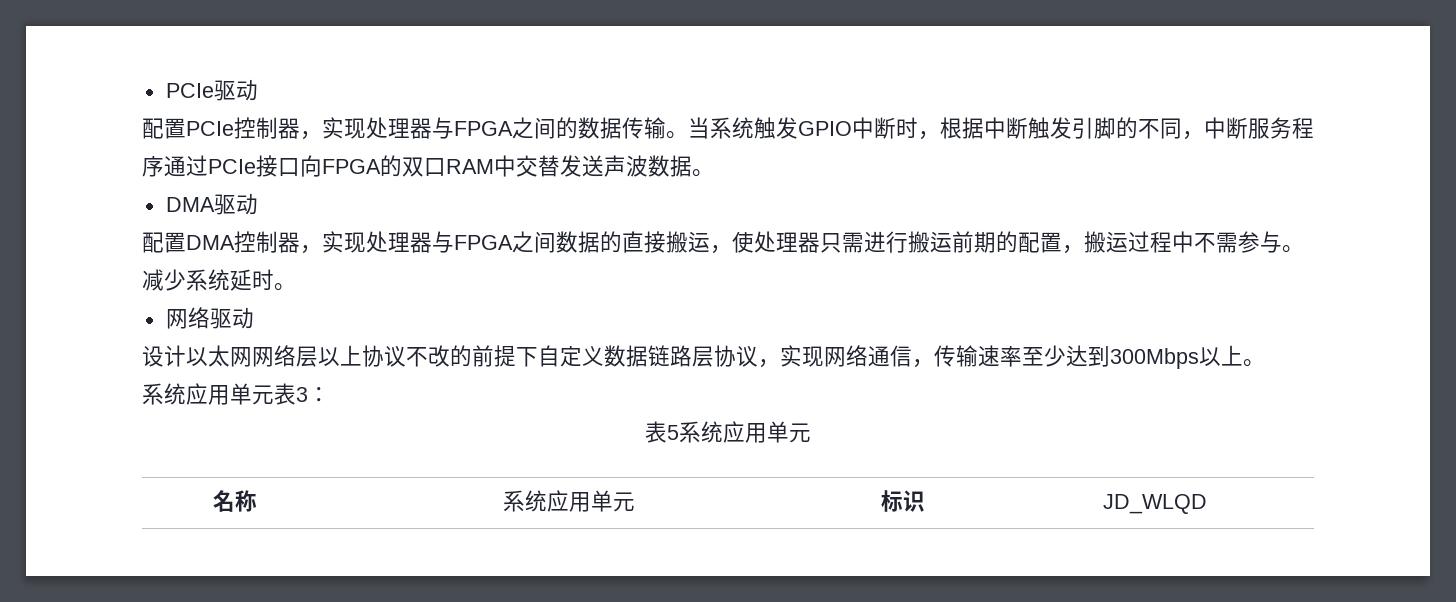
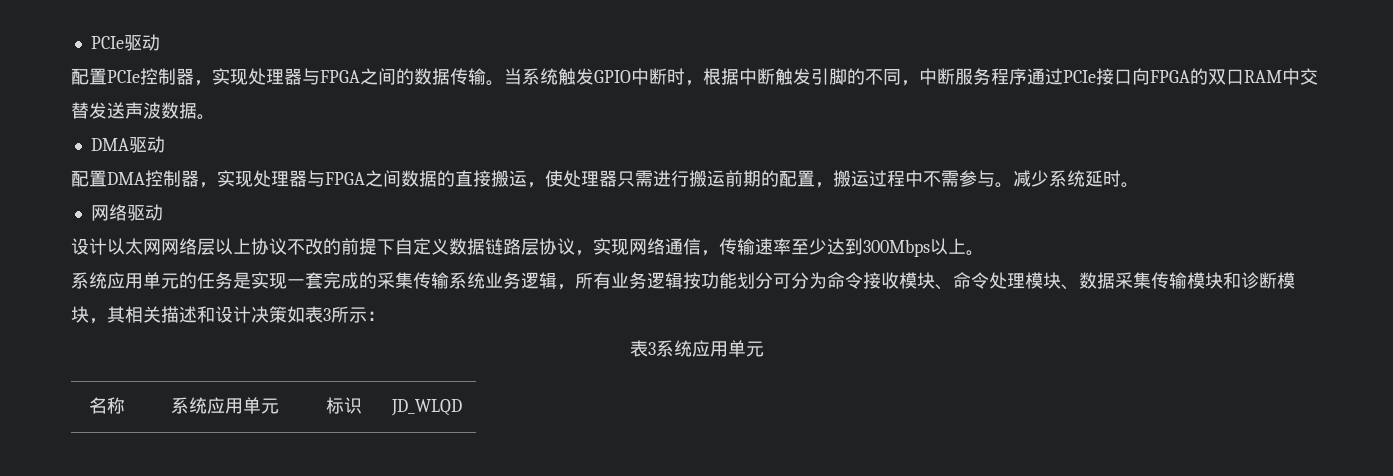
[274,383,308,405] 表3 -> [179,272,1295,290] [71,306,367,324] 的任务是实现一套完成的采集传输系统业务逻辑，所有业务逻辑按功能划分可分为命令接收模块、命令处理模块、数据采集传输模块和诊断模块，其相关描述和设计决策如表3所示
[667,425,679,440] 5 -> [647,342,656,355] 3

